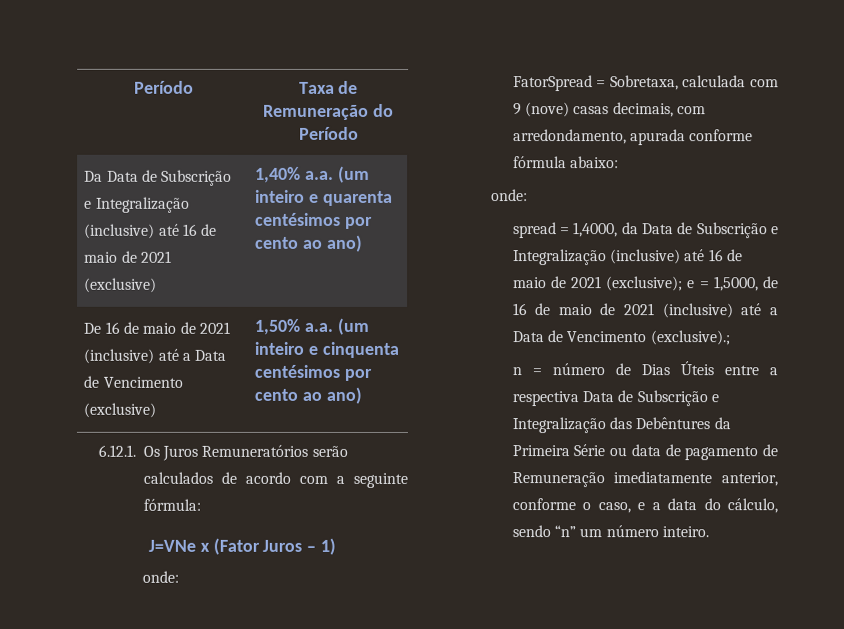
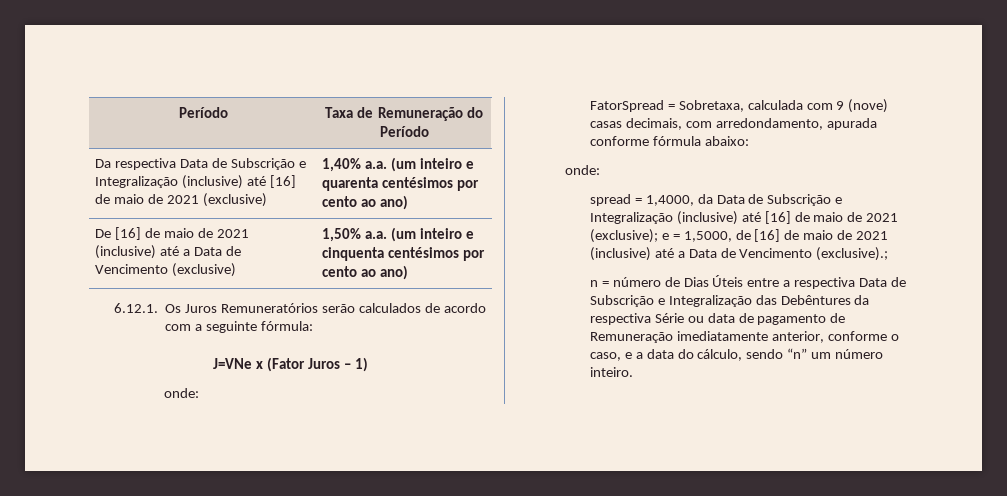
[106,169,233,186] [84,196,190,213] [84,223,199,239] Data de Subscrição e Integralização (inclusive) até 16 -> [115,158,306,170] [95,175,297,189] respectiva Data de Subscrição e Integralização (inclusive) até [16]
[104,321,120,334] 16 -> [115,227,142,240] [16]
[708,249,724,262] 16 -> [764,211,791,224] [16]
[511,303,528,316] 16 -> [754,229,781,242] [16]
[511,445,570,457] Primeira -> [589,313,651,325] respectiva

